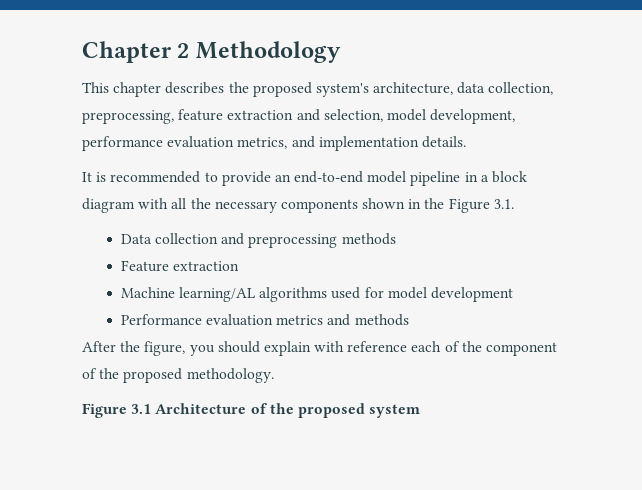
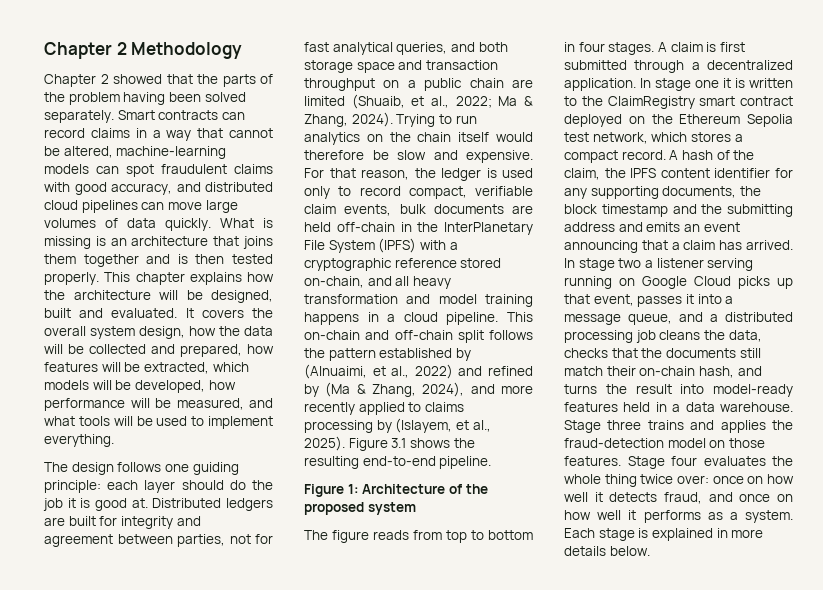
[82,82,554,97] [82,109,516,124] [82,136,466,151] [82,171,528,186] [82,198,514,213] [120,233,396,248] [120,260,240,272] [120,287,513,302] [120,314,409,326] [82,341,558,356] [82,368,274,383] [82,403,152,418] This chapter describes the proposed system's architecture, data collection, preprocessing, feature extraction and selection, model development, performance evaluation metrics, and implementation details. // It is recommended to provide an end-to-end model pipeline in a block diagram with all the necessary components shown in the Figure 3.1. // Data collection and preprocessing methods // Feature extraction // Machine learning/AL algorithms used for model development // Performance evaluation metrics and methods // After the figure, you should explain with reference each of the component of the proposed methodology. // Figure 3.1 -> [44,74,273,87] [44,92,246,105] [44,110,245,123] [44,128,273,141] [44,146,227,159] [44,164,273,177] [44,182,273,195] [44,200,238,213] [44,218,273,231] [44,236,273,249] [44,254,273,267] [44,272,274,285] [44,290,273,303] [44,308,273,318] [44,326,273,339] [44,344,274,357] [44,362,249,374] [44,380,236,393] [44,398,273,411] [44,416,273,429] [44,434,114,447] [44,462,239,475] [44,480,273,493] [43,498,273,511] [44,516,201,529] [44,534,273,547] [304,42,508,55] [304,60,498,73] [304,78,533,91] [304,94,533,109] [304,112,477,127] [304,132,533,145] [304,150,533,163] [304,168,533,181] [304,186,533,199] [304,204,533,216] [304,222,533,235] [304,238,458,253] [304,258,502,271] [304,276,451,289] [304,294,533,307] [304,312,533,325] [304,330,533,343] [304,348,471,361] [304,364,533,379] [304,382,533,397] [304,402,464,415] [304,418,491,433] [304,436,475,451] [304,456,492,469] [304,484,359,497] Chapter 2 showed that the parts of the problem having been solved separately. Smart contracts can record claims in a way that cannot be altered, machine-learning models can spot fraudulent claims with good accuracy, and distributed cloud pipelines can move large volumes of data quickly. What is missing is an architecture that joins them together and is then tested properly. This chapter explains how the architecture will be designed, built and evaluated. It covers the overall system design, how the data will be collected and prepared, how features will be extracted, which models will be developed, how performance will be measured, and what tools will be used to implement everything. // The design follows one guiding principle: each layer should do the job it is good at. Distributed ledgers are built for integrity and agreement between parties, not for fast analytical queries, and both storage space and transaction throughput on a public chain are limited (Shuaib, et al., 2022; Ma & Zhang, 2024). Trying to run analytics on the chain itself would therefore be slow and expensive. For that reason, the ledger is used only to record compact, verifiable claim events, bulk documents are held off-chain in the InterPlanetary File System (IPFS) with a cryptographic reference stored on-chain, and all heavy transformation and model training happens in a cloud pipeline. This on-chain and off-chain split follows the pattern established by (Alnuaimi, et al., 2022) and refined by (Ma & Zhang, 2024), and more recently applied to claims processing by (Islayem, et al., 2025). Figure 3.1 shows the resulting end-to-end pipeline. // Figure 1:
(421, 411) none -> [304,530,533,543] [564,42,745,55] [564,60,793,73] [564,78,793,91] [564,96,793,109] [564,114,793,127] [564,132,743,144] [564,150,755,163] [564,168,793,180] [564,186,761,199] [564,204,793,217] [564,222,740,232] [564,240,793,253] [564,258,754,271] [564,276,793,289] [564,294,734,307] [564,312,793,325] [564,330,762,343] [564,348,761,358] [564,366,762,378] [564,384,793,397] [564,402,793,412] [564,420,793,433] [564,438,765,448] [564,456,793,469] [564,474,794,487] [564,492,793,504] [564,510,793,523] [564,528,764,541] [564,546,650,556] // The figure reads from top to bottom in four stages. A claim is first submitted through a decentralized application. In stage one it is written to the ClaimRegistry smart contract deployed on the Ethereum Sepolia test network, which stores a compact record. A hash of the claim, the IPFS content identifier for any supporting documents, the block timestamp and the submitting address and emits an event announcing that a claim has arrived. In stage two a listener serving running on Google Cloud picks up that event, passes it into a message queue, and a distributed processing job cleans the data, checks that the documents still match their on-chain hash, and turns the result into model-ready features held in a data warehouse. Stage three trains and applies the fraud-detection model on those features. Stage four evaluates the whole thing twice over: once on how well it detects fraud, and once on how well it performs as a system. Each stage is explained in more details below.

